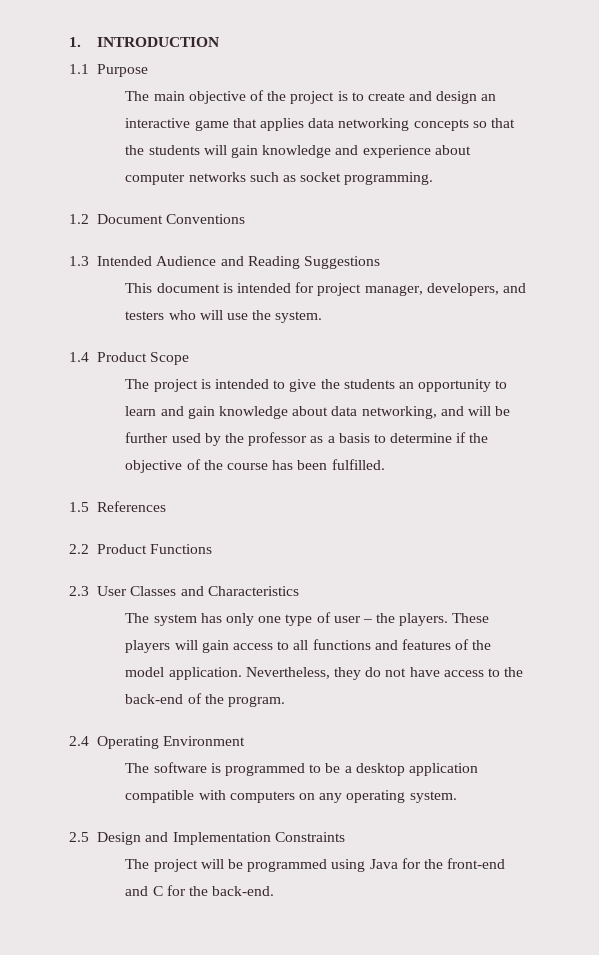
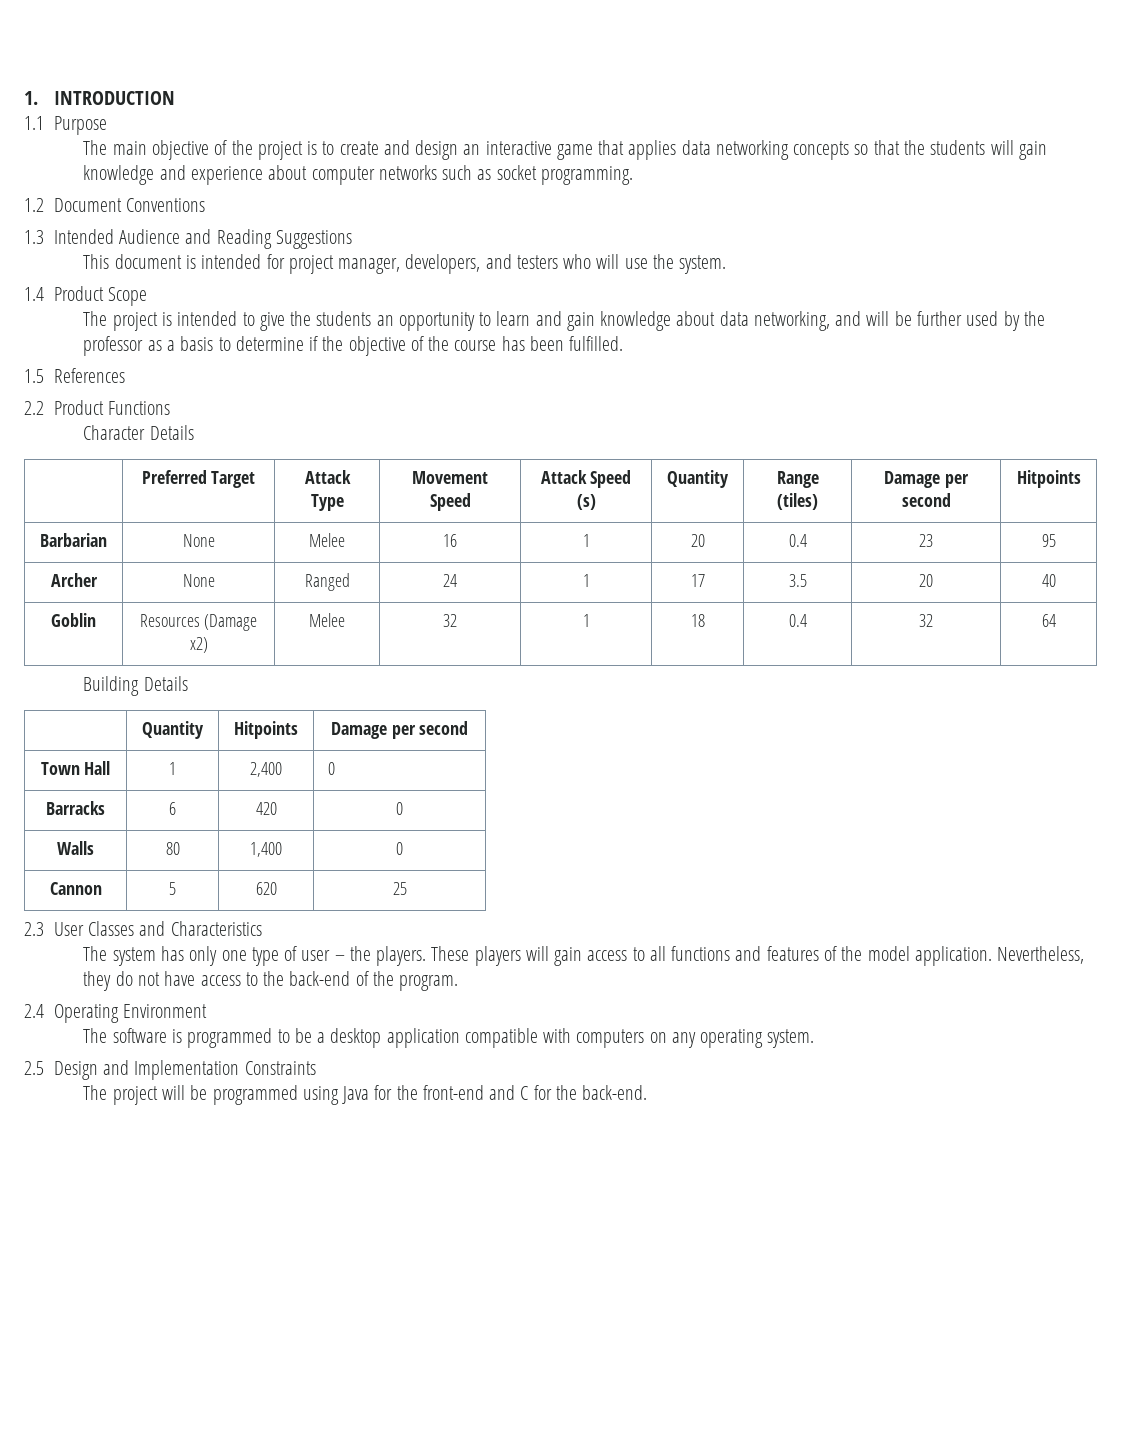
(213, 549) none -> [83,425,194,440] [141,470,256,488] [304,470,351,484] [310,494,344,511] [412,471,488,484] [429,493,471,511] [540,470,632,488] [576,494,596,510] [666,470,729,488] [776,471,819,488] [776,493,818,510] [884,471,969,488] [901,493,951,507] [1016,470,1081,488] [40,533,107,547] [182,534,215,547] [309,533,345,547] [443,534,457,547] [582,534,590,547] [690,534,705,547] [788,534,807,547] [918,534,933,547] [1041,534,1056,547] [50,573,98,587] [182,574,215,587] [304,573,350,591] [443,574,457,587] [582,574,590,587] [690,574,705,587] [788,574,807,587] [918,574,933,587] [1041,574,1056,587] [51,613,96,627] [139,614,258,631] [189,637,208,653] [309,613,345,627] [443,614,457,627] [582,614,590,627] [690,614,705,627] [788,614,807,627] [918,614,933,627] [1041,614,1056,627] [83,676,188,696] [142,721,204,739] [234,721,298,739] [330,721,469,739] [40,761,111,775] [169,762,176,775] [250,762,282,777] [328,762,336,775] [46,801,105,815] [169,802,176,815] [255,802,277,815] [396,802,403,815] [57,841,94,855] [165,842,180,855] [250,842,282,857] [396,842,403,855] [49,882,102,895] [169,882,176,895] [255,882,277,895] [392,882,407,895] // Character Details // | Preferred Target | Attack Type | Movement Speed | Attack Speed (s) | Quantity | Range (tiles) | Damage per second | Hitpoints // Barbarian | None | Melee | 16 | 1 | 20 | 0.4 | 23 | 95 // Archer | None | Ranged | 24 | 1 | 17 | 3.5 | 20 | 40 // Goblin | Resources (Damage x2) | Melee | 32 | 1 | 18 | 0.4 | 32 | 64 // Building Details // | Quantity | Hitpoints | Damage per second // Town Hall | 1 | 2,400 | 0 // Barracks | 6 | 420 | 0 // Walls | 80 | 1,400 | 0 // Cannon | 5 | 620 | 25

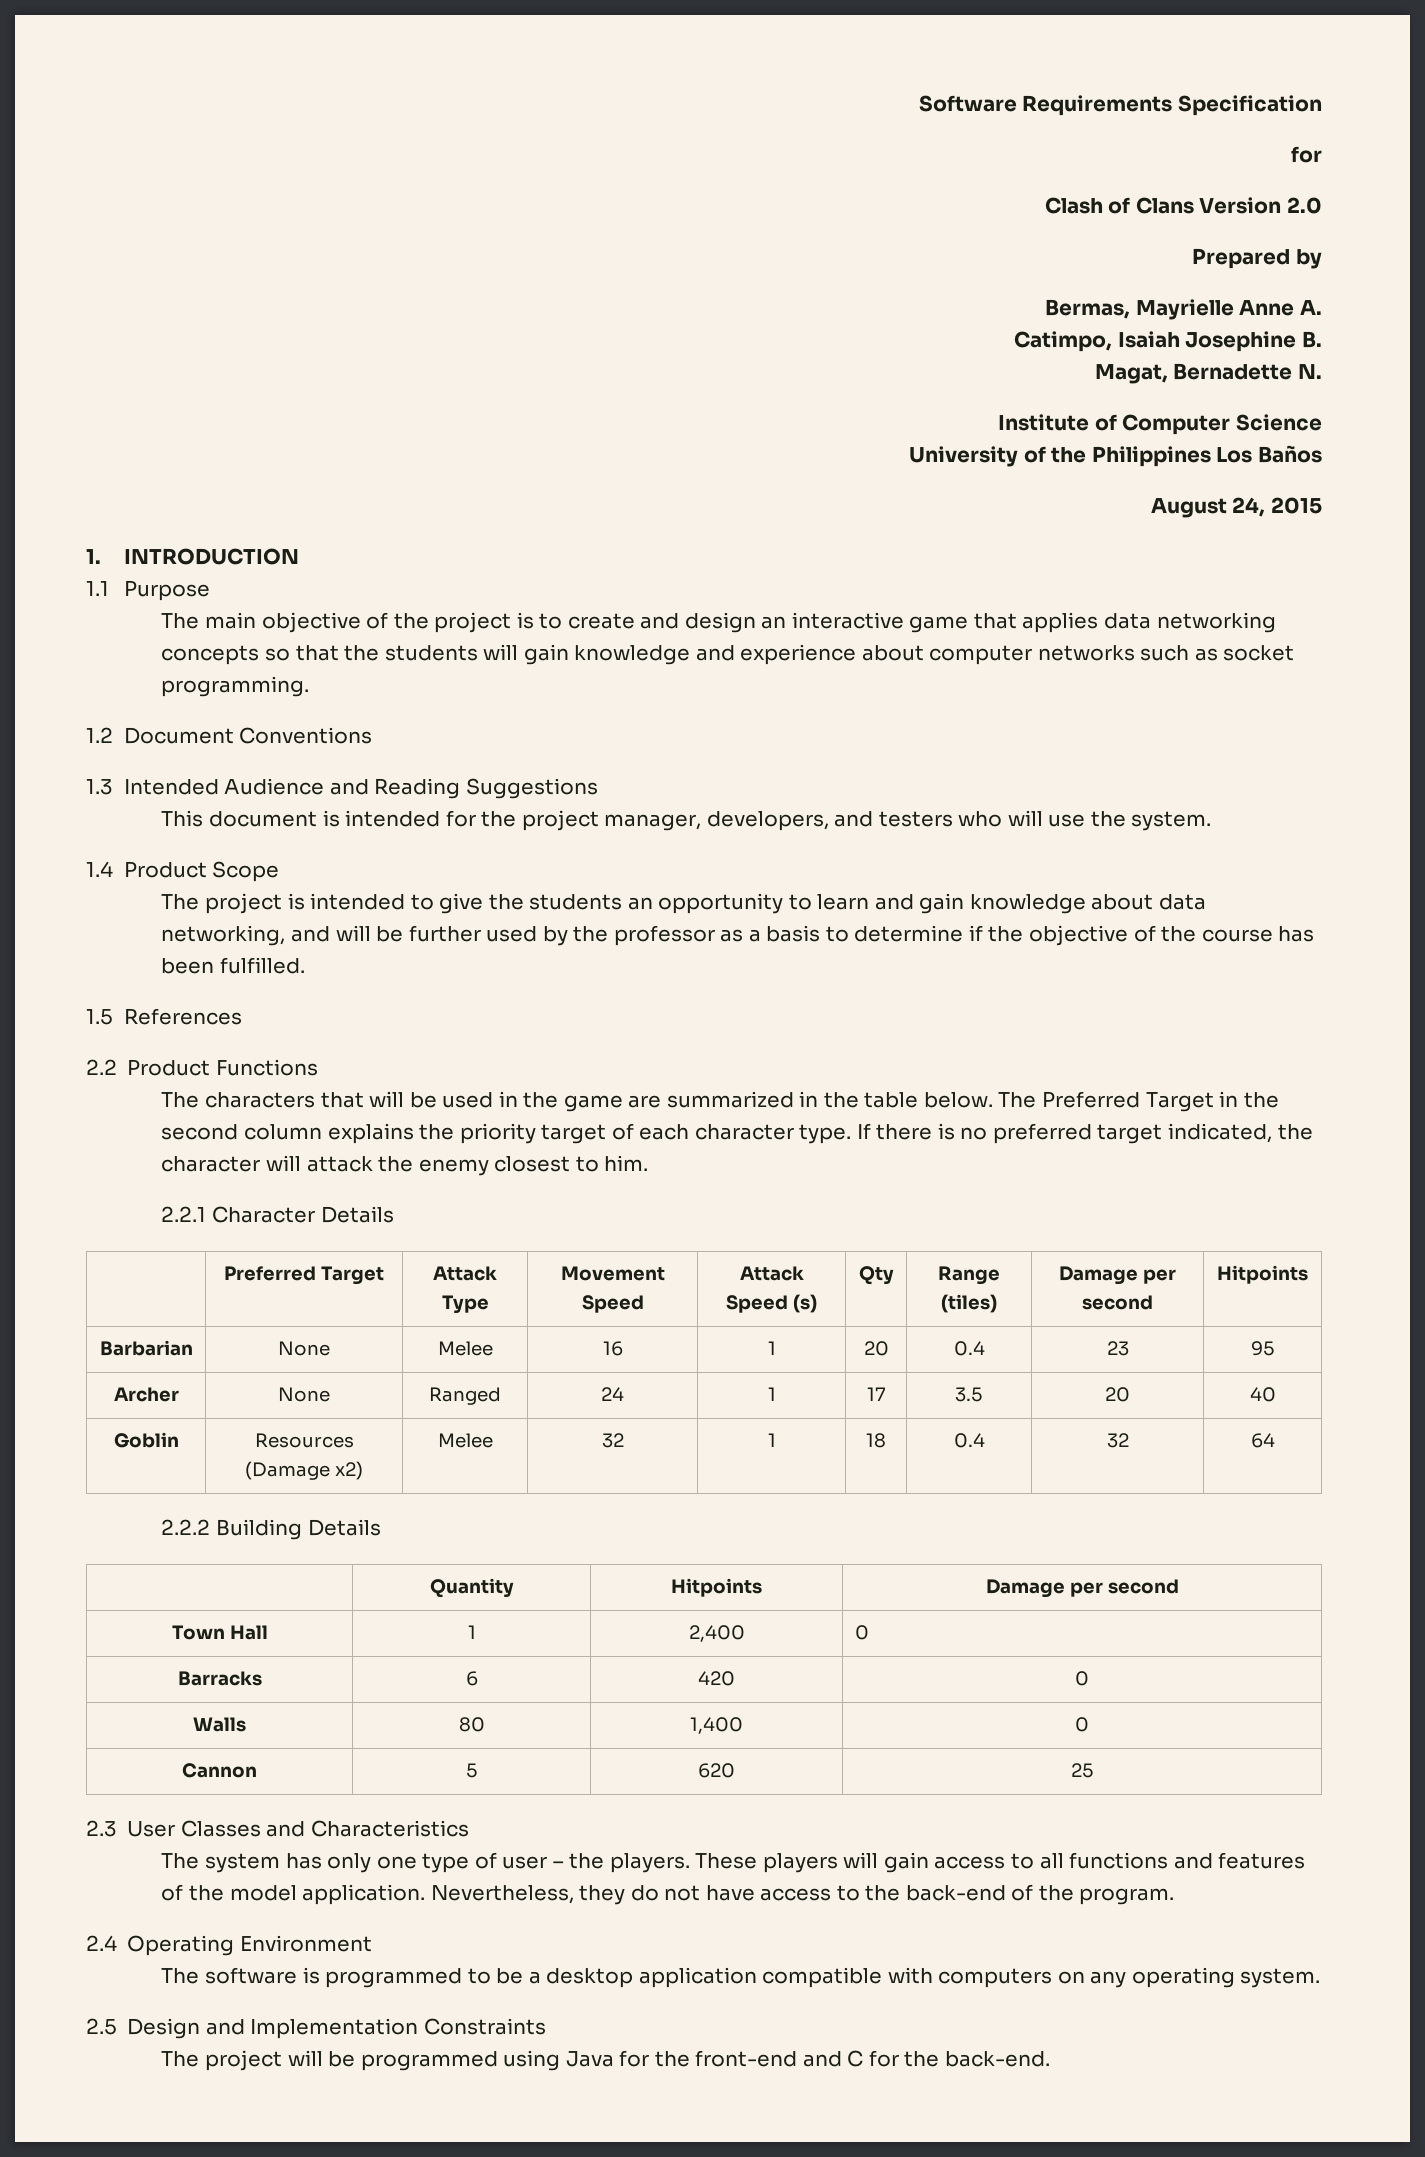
(24, 98) none -> [918,95,1323,116] [1291,146,1322,163] [1044,197,1323,214] [1192,248,1322,269] [1045,299,1323,320] [1014,331,1323,352] [1094,363,1323,384] [998,414,1322,435] [909,445,1322,467] [1150,497,1323,518] Software Requirements Specification // for // Clash of Clans Version 2.0 // Prepared by // Bermas, Mayrielle Anne A. // Catimpo, Isaiah Josephine B. // Magat, Bernadette N. // Institute of Computer Science // University of the Philippines Los Baños // August 24, 2015 //
(285, 261) none -> [481,811,517,827] the
(171, 408) none -> [161,1091,1279,1112] [161,1123,1313,1144] [161,1155,649,1176] [161,1206,207,1222] The characters that will be used in the game are summarized in the table below. The Preferred Target in the second column explains the priority target of each character type. If there is no preferred target indicated, the character will attack the enemy closest to him. // 2.2.1
[666,470,729,488] Quantity -> [858,1266,894,1285] Qty
(1056, 620) none -> [161,1519,211,1535] 2.2.2

